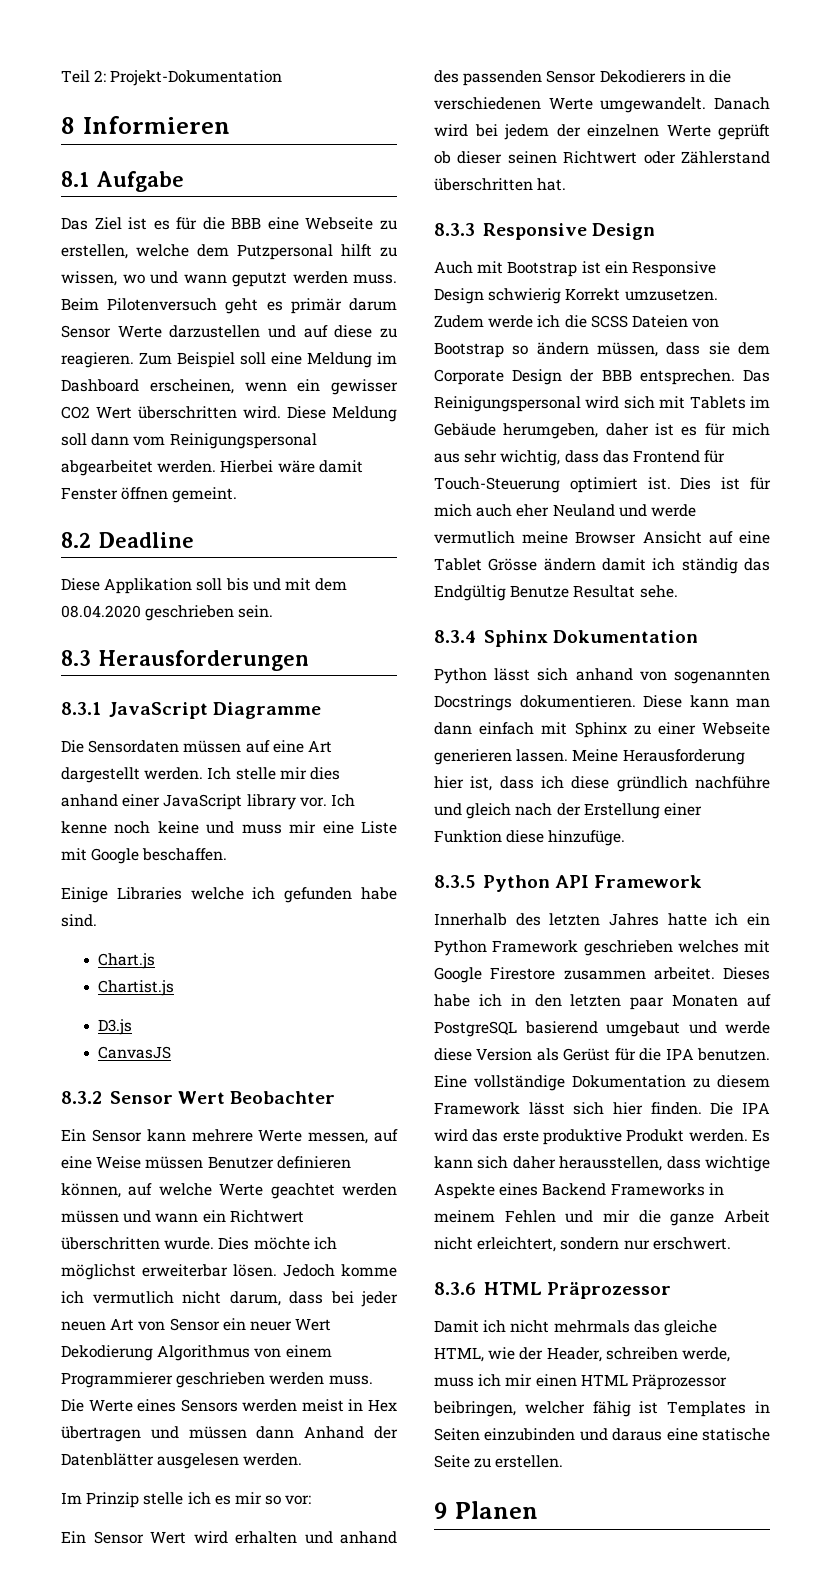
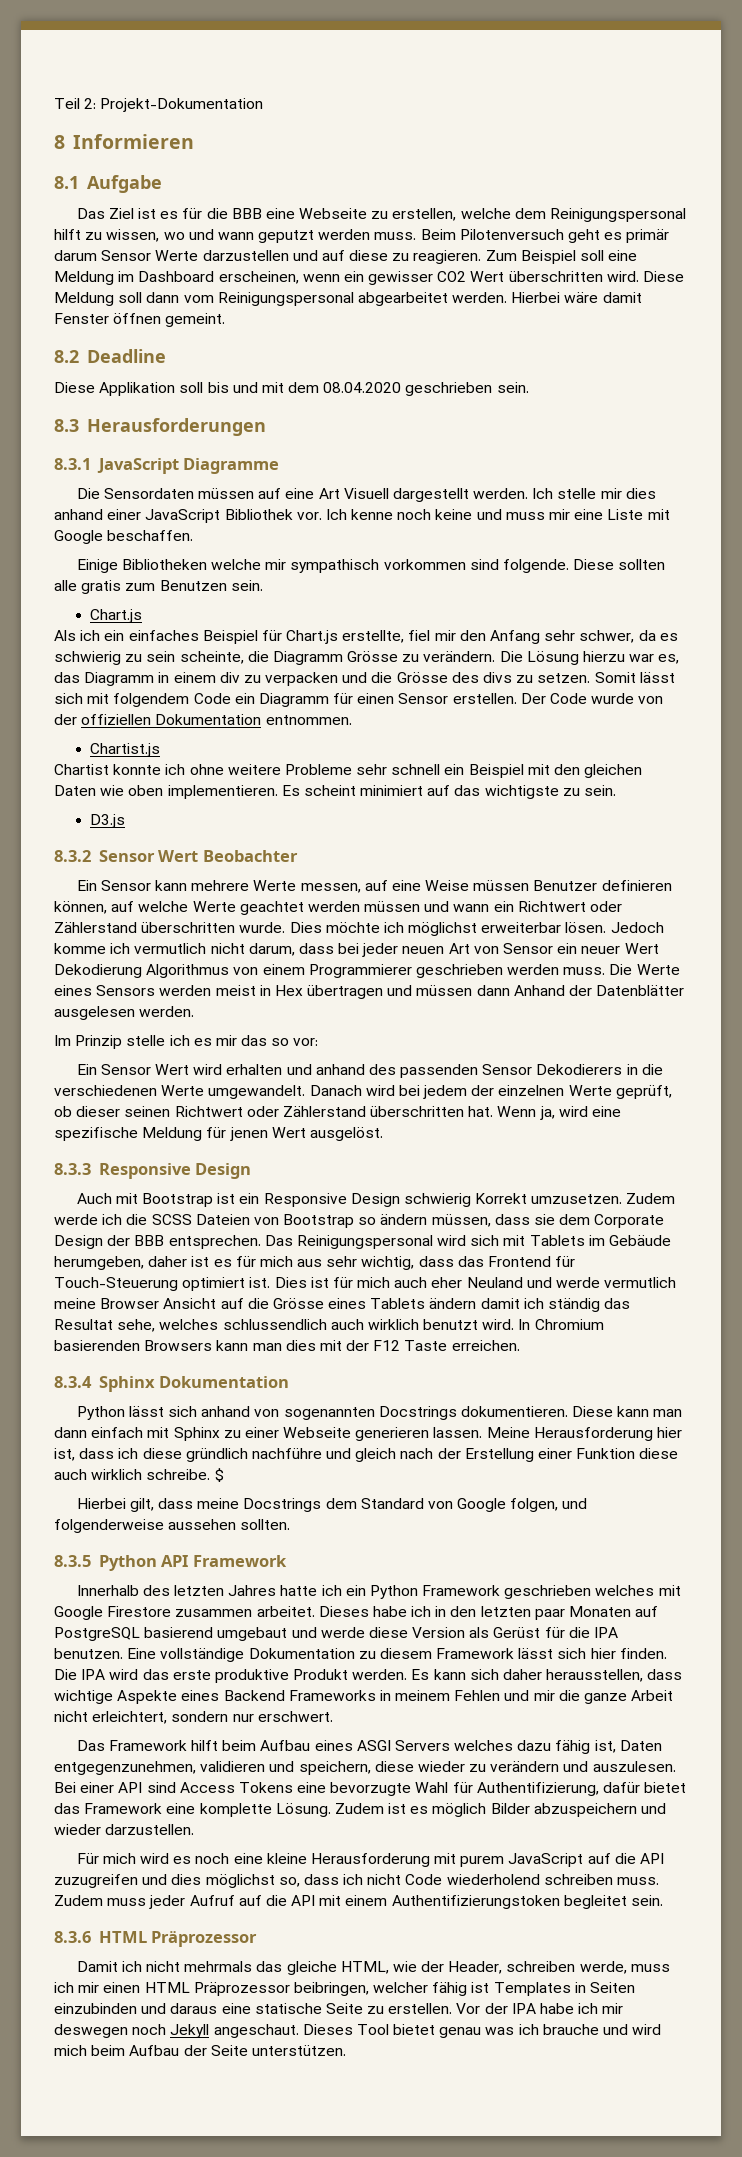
[237,244,333,260] Putzpersonal -> [550,208,687,222] Reinigungspersonal
(332, 746) none -> [343,488,389,499] Visuell
[246,794,296,810] library -> [224,509,293,520] Bibliothek
[116,887,397,903] [61,914,97,927] [98,953,156,969] [98,980,175,996] Libraries welche ich gefunden habe sind. // Chart.js // Chartist.js -> [121,559,666,573] [54,580,263,594] [90,609,143,623] [54,630,678,644] [54,651,680,665] [54,672,675,686] [54,693,664,707] [54,714,352,725] [90,743,161,757] [54,764,643,778] [54,785,617,799] Bibliotheken welche mir sympathisch vorkommen sind folgende. Diese sollten alle gratis zum Benutzen sein. // Chart.js // Als ich ein einfaches Beispiel für Chart.js erstellte, fiel mir den Anfang sehr schwer, da es schwierig zu sein scheinte, die Diagramm Grösse zu verändern. Die Lösung hierzu war es, das Diagramm in einem div zu verpacken und die Grösse des divs zu setzen. Somit lässt sich mit folgendem Code ein Diagramm für einen Sensor erstellen. Der Code wurde von der offiziellen Dokumentation entnommen. // Chartist.js // Chartist konnte ich ohne weitere Probleme sehr schnell ein Beispiel mit den gleichen Daten wie oben implementieren. Es scheint minimiert auf das wichtigste zu sein.
[98,1046,172,1059] // CanvasJS -> (126, 821) none
(304, 1216) none -> [590,901,623,912] [54,922,137,933] oder Zählerstand
(262, 1498) none -> [241,1035,268,1046] das
[718,124,770,140] geprüft -> [615,1085,672,1099] geprüft,
(567, 184) none -> [497,1106,622,1120] [54,1127,383,1141] Wenn ja, wird eine spezifische Meldung für jenen Wert ausgelöst.
[739,531,770,544] [434,558,538,571] eine Tablet Grösse -> [247,1298,426,1309] die Grösse eines Tablets
[434,585,678,601] Endgültig Benutze Resultat sehe. -> [54,1319,604,1332] [54,1340,520,1351] Resultat sehe, welches schlussendlich auch wirklich benutzt wird. In Chromium basierenden Browsers kann man dies mit der F12 Taste erreichen.
[548,830,626,846] hinzufüge. -> [54,1468,224,1482] [76,1498,588,1512] [54,1519,291,1533] auch wirklich schreibe. $ // Hierbei gilt, dass meine Docstrings dem Standard von Google folgen, und folgenderweise aussehen sollten.
(731, 1243) none -> [76,1740,662,1754] [54,1761,676,1775] [54,1782,687,1796] [54,1803,667,1817] [54,1824,195,1835] [76,1853,665,1867] [54,1874,660,1888] [54,1895,664,1909] // Das Framework hilft beim Aufbau eines ASGI Servers welches dazu fähig ist, Daten entgegenzunehmen, validieren und speichern, diese wieder zu verändern und auszulesen. Bei einer API sind Access Tokens eine bevorzugte Wahl für Authentifizierung, dafür bietet das Framework eine komplette Lösung. Zudem ist es möglich Bilder abzuspeichern und wieder darzustellen. // Für mich wird es noch eine kleine Herausforderung mit purem JavaScript auf die API zuzugreifen und dies möglichst so, dass ich nicht Code wiederholend schreiben muss. Zudem muss jeder Aufruf auf die API mit einem Authentifizierungstoken begleitet sein.
[434,1501,538,1519] // 9 Planen -> [456,2003,624,2014] [54,2024,662,2038] [54,2045,346,2056] Vor der IPA habe ich mir deswegen noch Jekyll angeschaut. Dieses Tool bietet genau was ich brauche und wird mich beim Aufbau der Seite unterstützen.

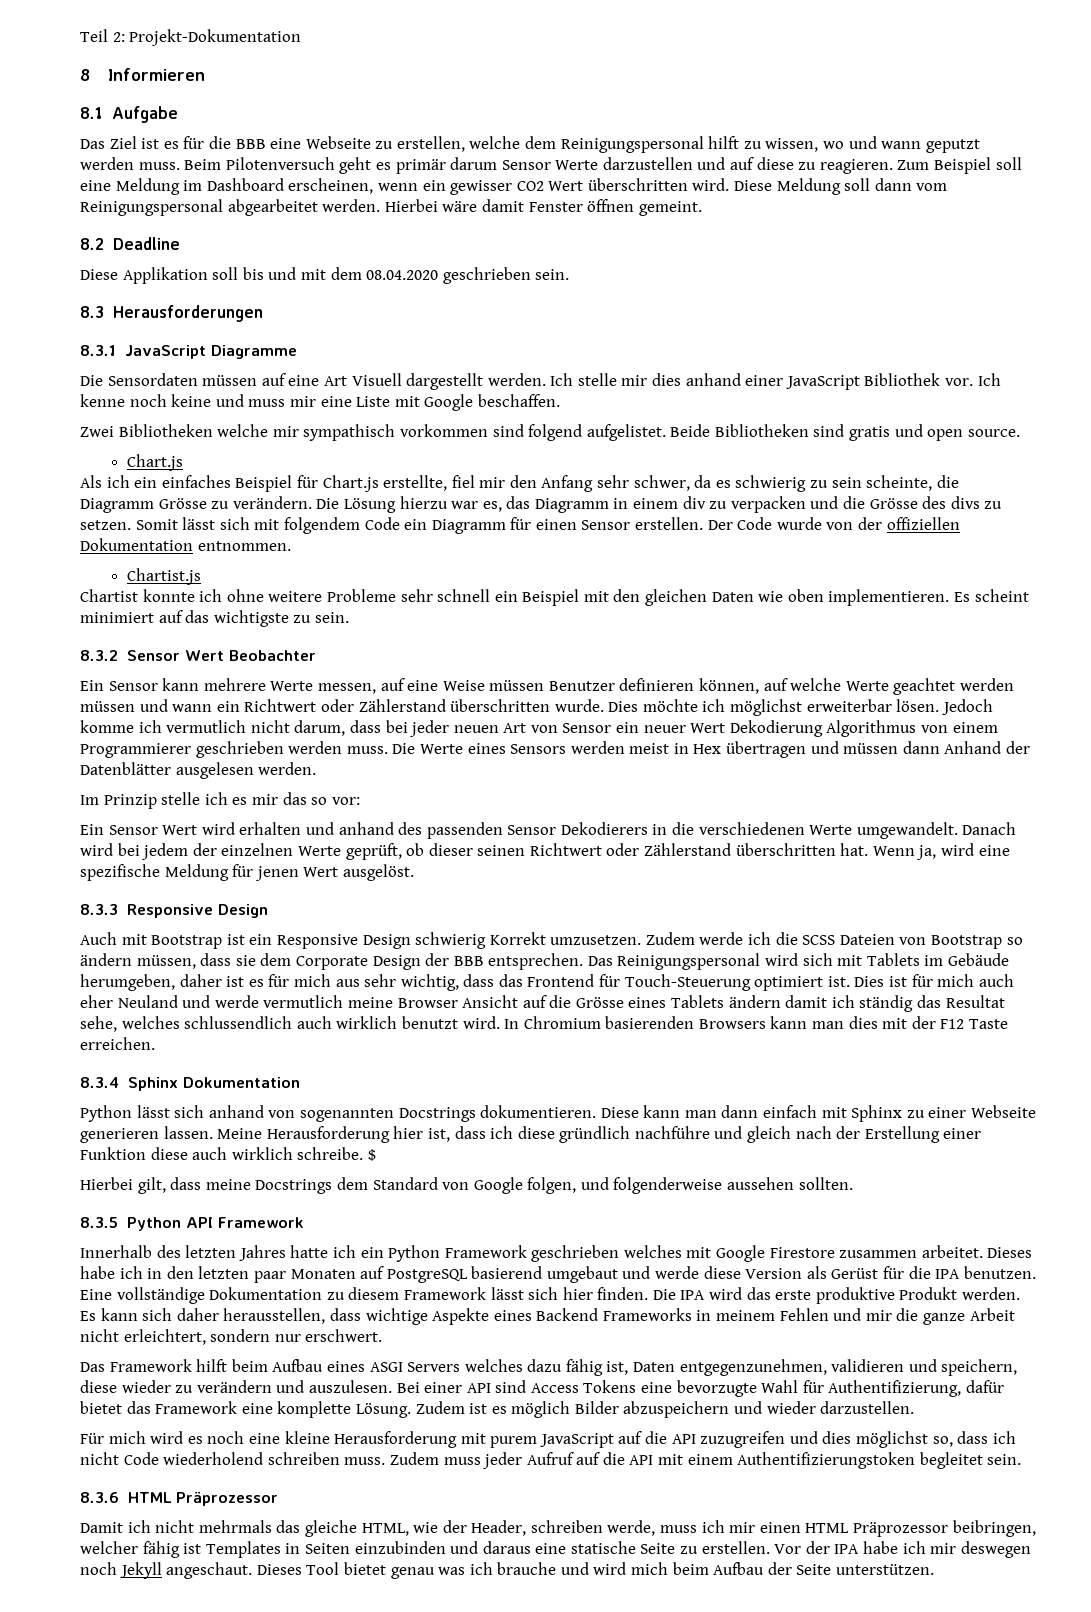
[76,559,118,573] Einige -> [80,426,114,437] Zwei
[502,559,666,573] [54,580,263,594] folgende. Diese sollten alle gratis zum Benutzen sein. -> [528,424,1020,441] folgend aufgelistet. Beide Bibliotheken sind gratis und open source.
[90,814,126,828] // D3.js -> (349, 617) none

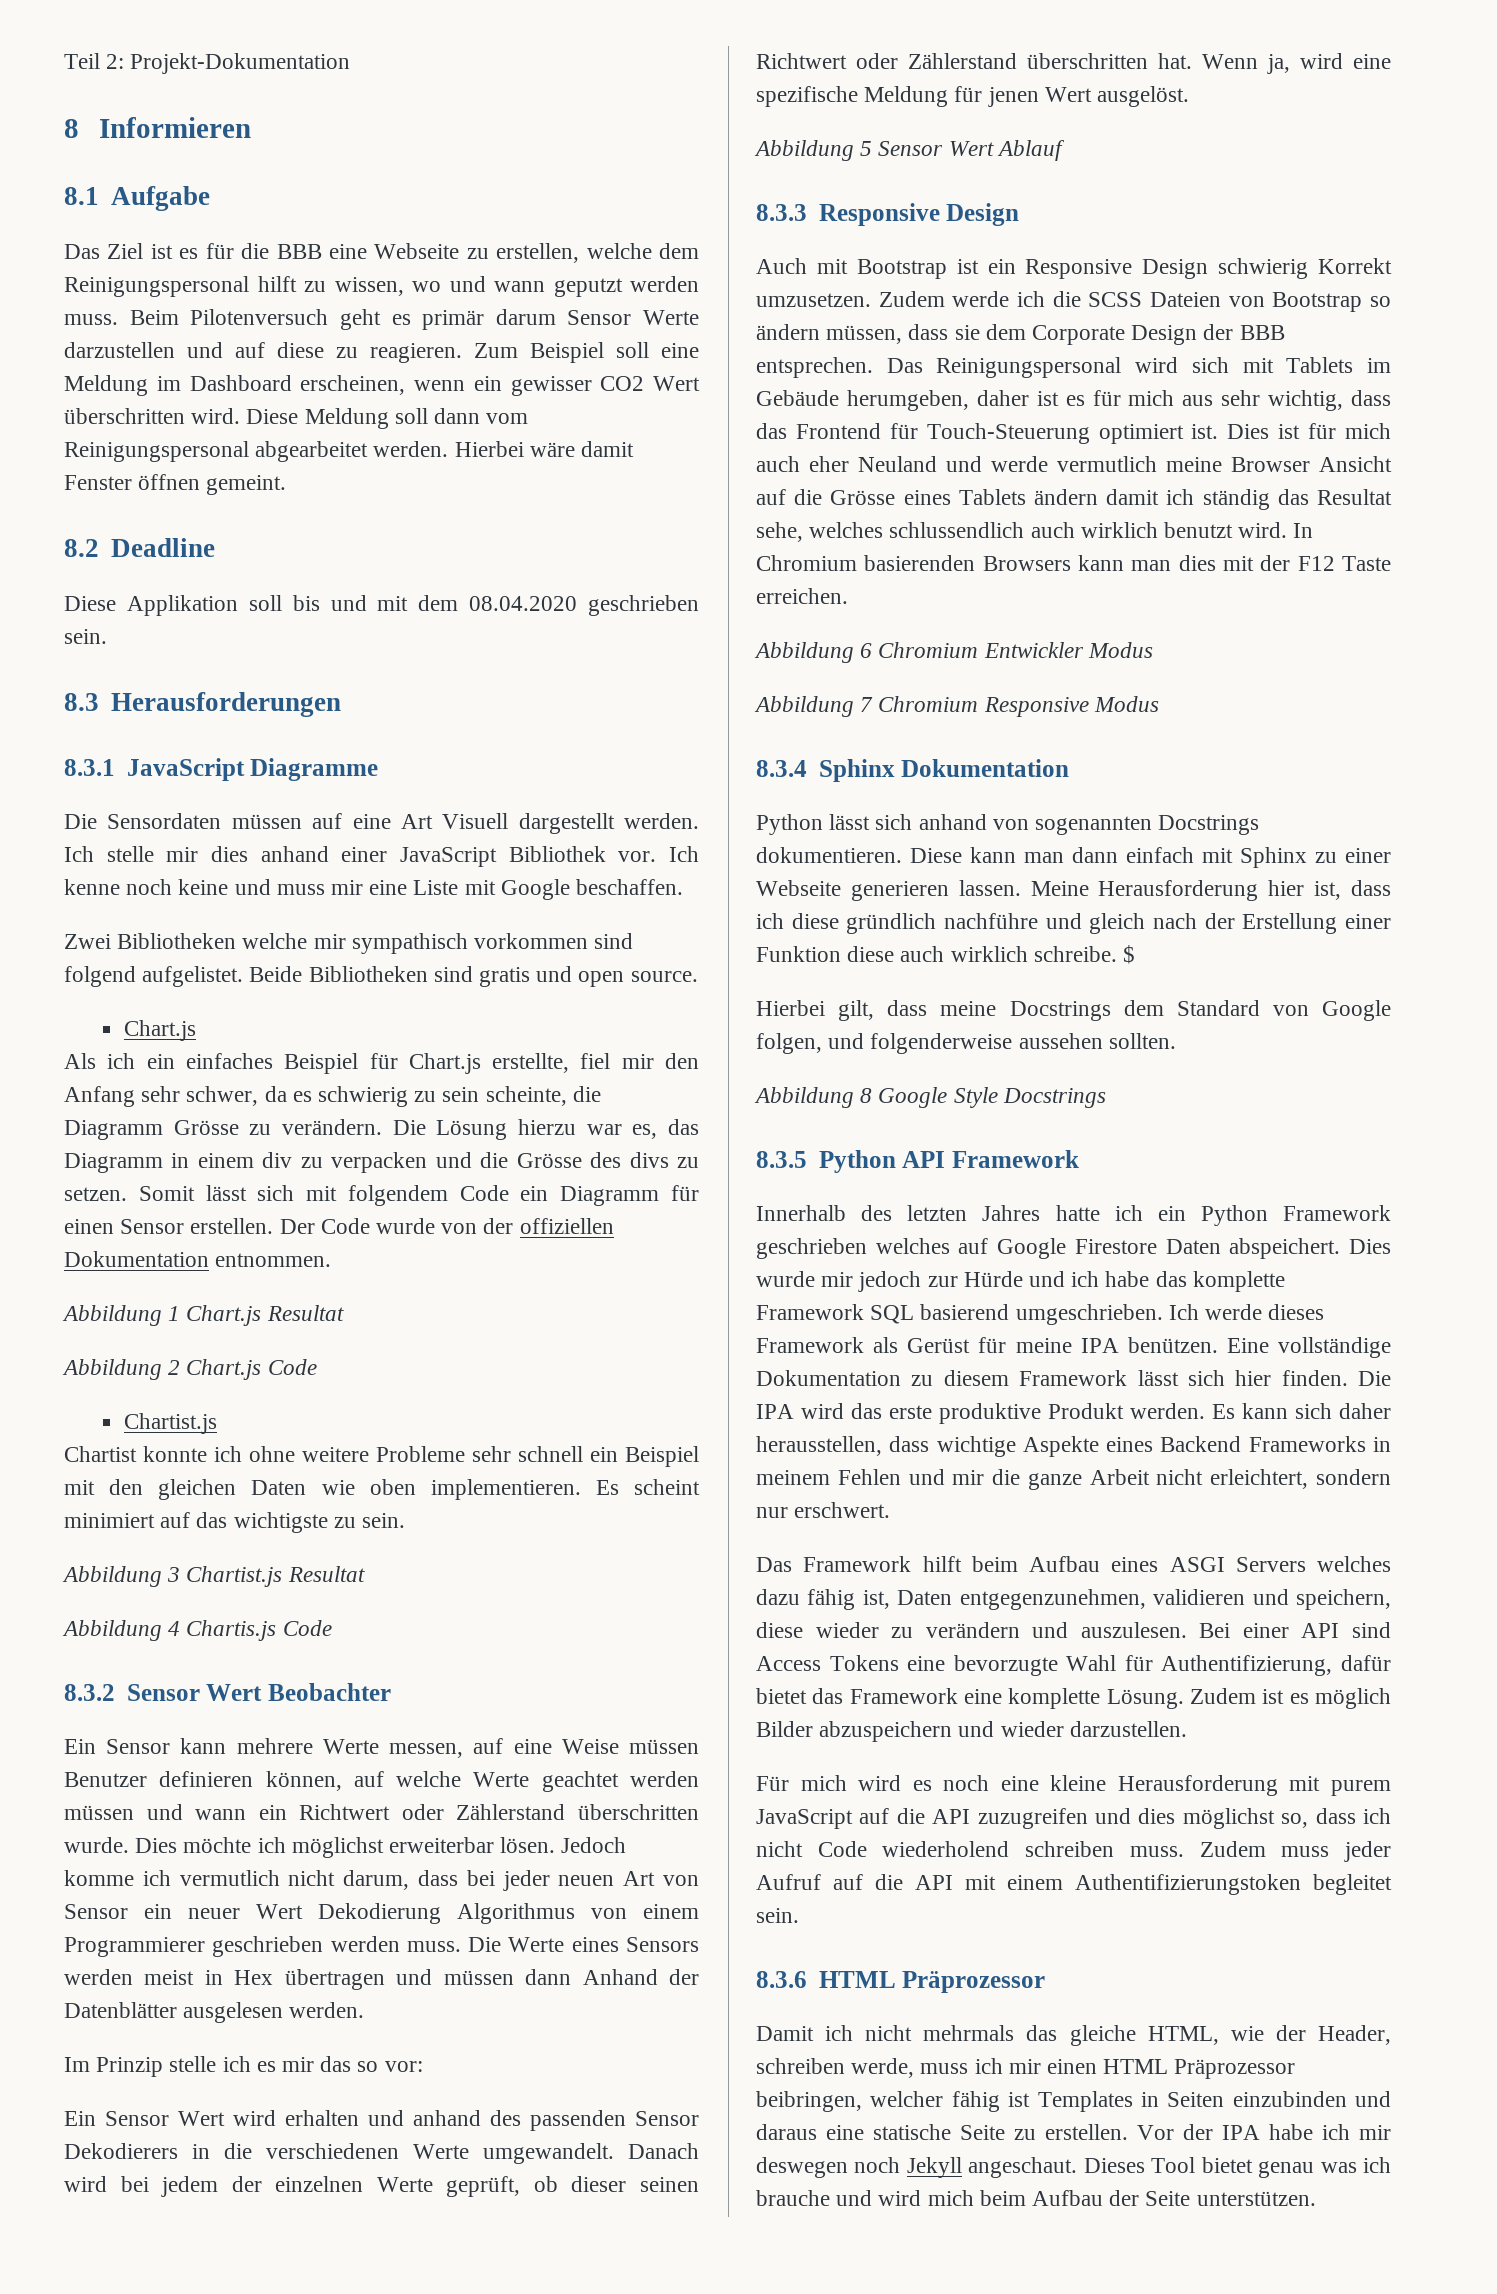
(291, 546) none -> [62,1305,344,1326] [62,1359,317,1380] // Abbildung 1 Chart.js Resultat // Abbildung 2 Chart.js Code
(349, 617) none -> [62,1566,365,1587] [62,1620,332,1641] // Abbildung 3 Chartist.js Resultat // Abbildung 4 Chartis.js Code
(414, 872) none -> [754,140,1065,161] // Abbildung 5 Sensor Wert Ablauf
(155, 1043) none -> [754,642,1153,663] [754,696,1159,717] // Abbildung 6 Chromium Entwickler Modus // Abbildung 7 Chromium Responsive Modus
(853, 1183) none -> [754,1087,1106,1108] // Abbildung 8 Google Style Docstrings
[686,1247,712,1258] mit -> [958,1238,989,1254] auf
[839,1245,1033,1258] [80,1266,1036,1283] zusammen arbeitet. Dieses habe ich in den letzten paar Monaten auf PostgreSQL basierend umgebaut und werde diese Version als Gerüst für die IPA benutzen. -> [1165,1238,1391,1259] [756,1271,1285,1292] [756,1304,1325,1325] [756,1337,1218,1353] Daten abspeichert. Dies wurde mir jedoch zur Hürde und ich habe das komplette Framework SQL basierend umgeschrieben. Ich werde dieses Framework als Gerüst für meine IPA benützen.

